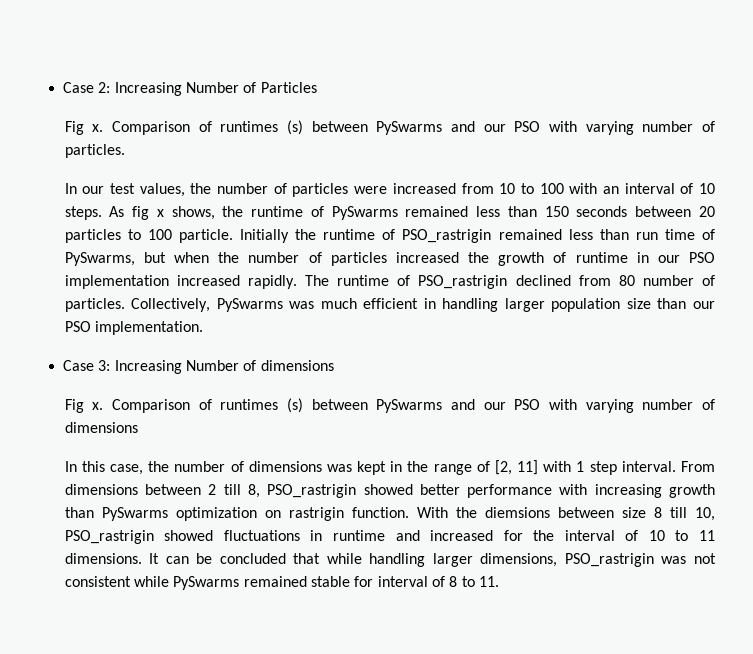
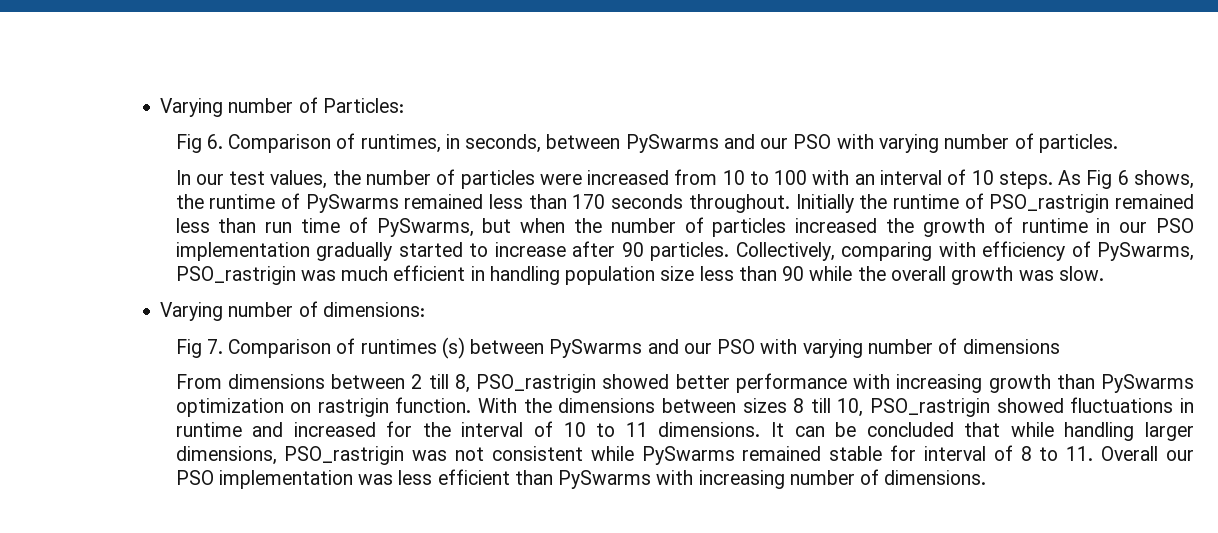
[62,82,317,96] [64,120,304,135] Case 2: Increasing Number of Particles // Fig x. Comparison of runtimes (s) -> [160,97,405,117] [175,133,542,153] Varying number of Particles: // Fig 6. Comparison of runtimes, in seconds,
[132,206,164,220] fig x -> [1086,170,1129,189] Fig 6
[544,206,716,217] [64,229,233,243] 150 seconds between 20 particles to 100 particle. -> [572,194,790,213] 170 seconds throughout.
[176,275,716,289] [64,298,283,312] increased rapidly. The runtime of PSO_rastrigin declined from 80 number of particles. Collectively, PySwarms -> [316,241,1195,261] [175,266,296,285] gradually started to increase after 90 particles. Collectively, comparing with efficiency of PySwarms, PSO_rastrigin
[504,298,545,312] larger -> (560, 275) none
[657,298,715,309] [64,321,204,335] [62,360,334,374] [64,399,104,413] than our PSO implementation. // Case 3: Increasing Number of dimensions // Fig x. -> [699,266,1104,285] [160,301,426,321] [175,339,223,358] less than 90 while the overall growth was slow. // Varying number of dimensions: // Fig 7.
[64,460,676,475] In this case, the number of dimensions was kept in the range of [2, 11] with 1 step interval. -> (1060, 346) none
[484,507,646,518] diemsions between size -> [558,398,787,413] dimensions between sizes
(499, 581) none -> [1101,446,1194,461] [175,469,987,489] Overall our PSO implementation was less efficient than PySwarms with increasing number of dimensions.

